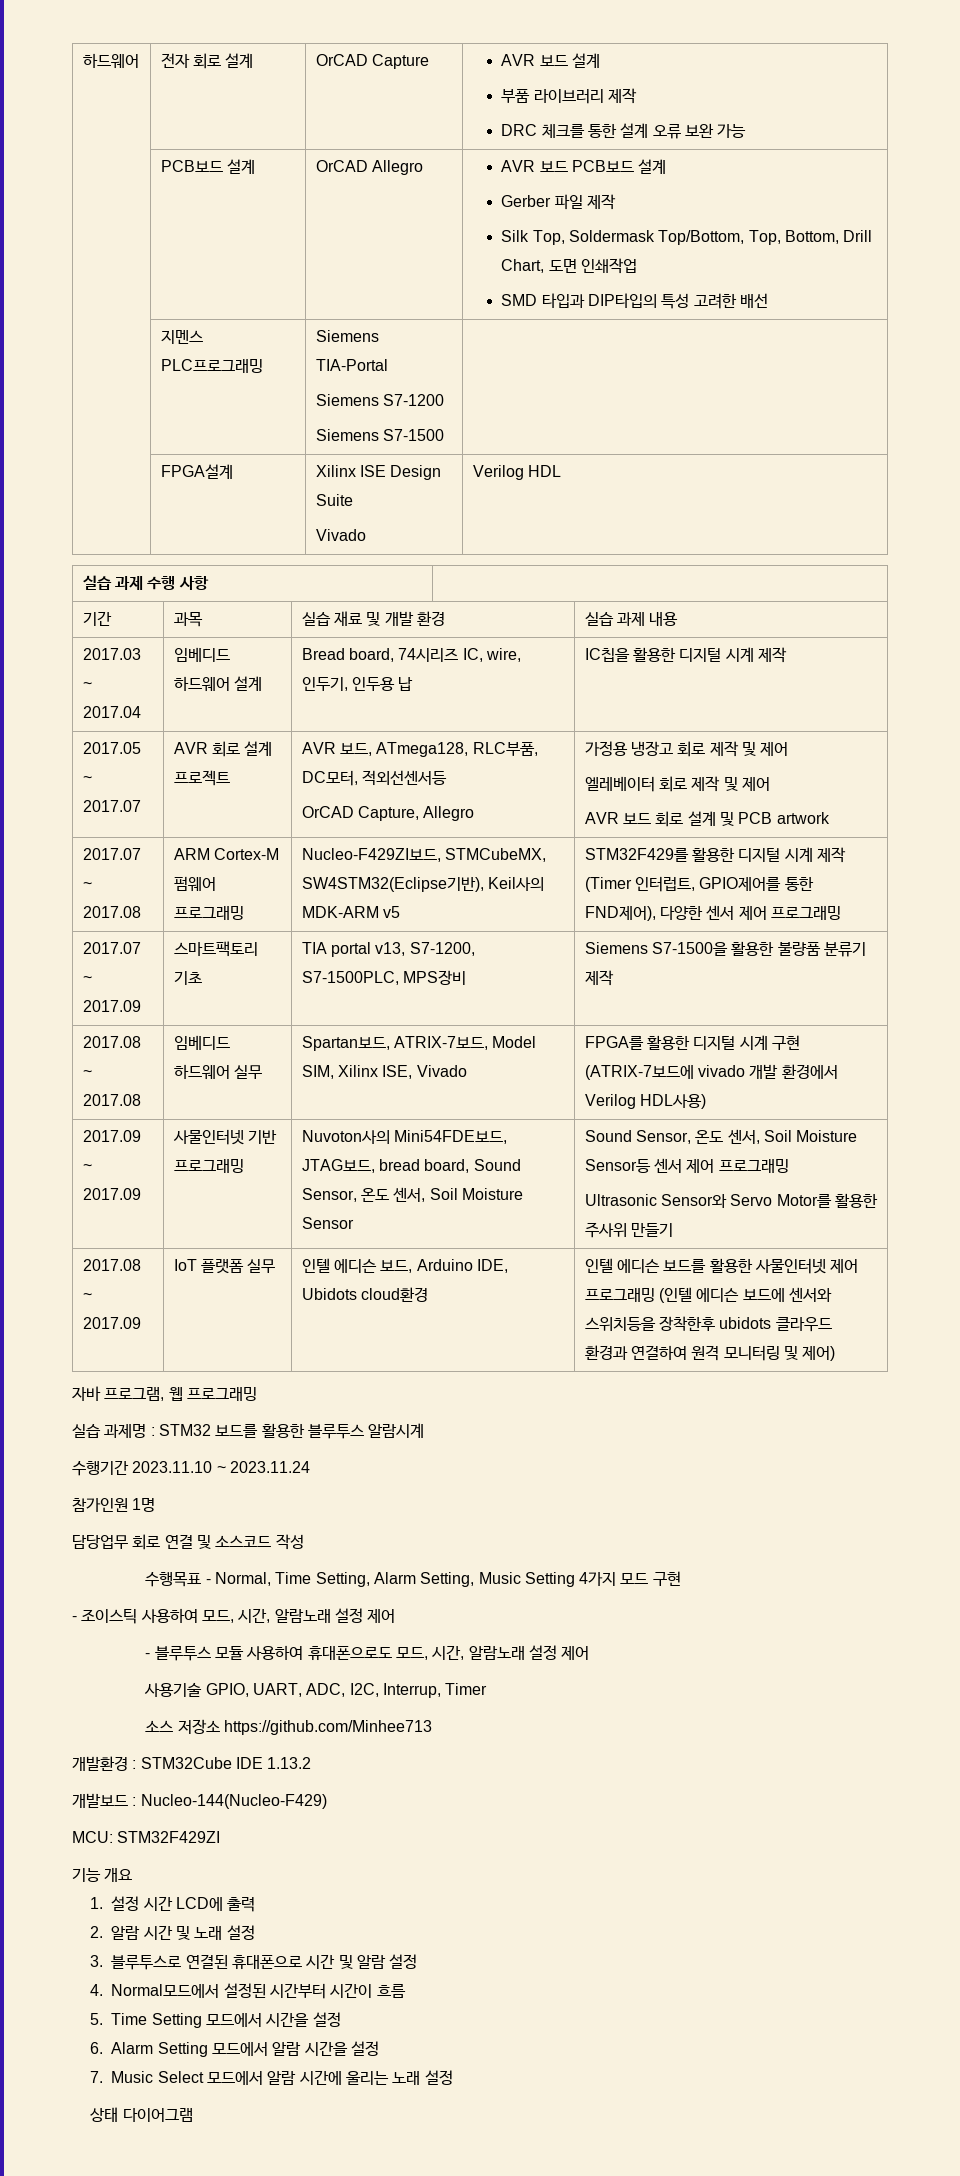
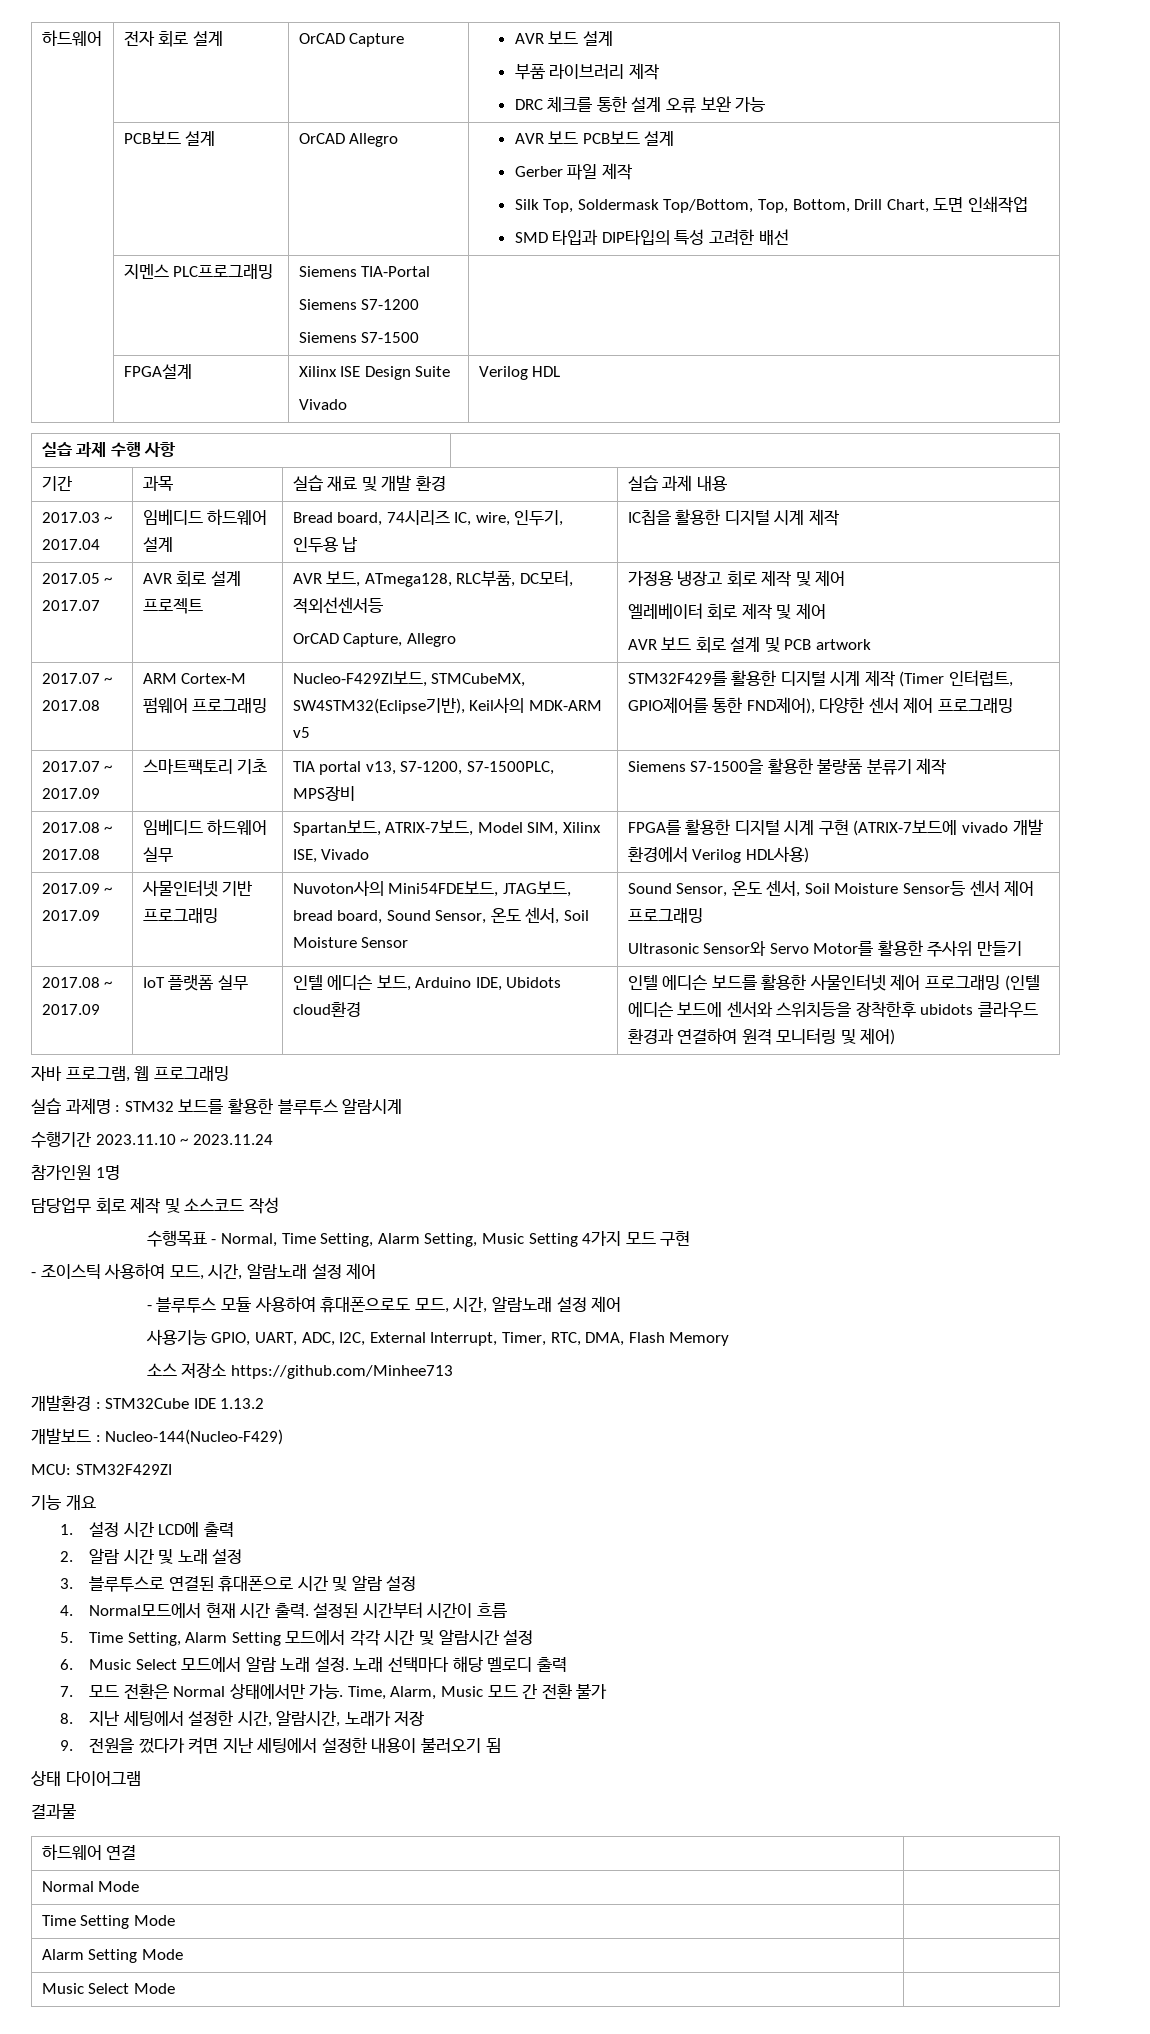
[164,1534,193,1549] 연결 -> [130,1197,161,1214] 제작
[144,1682,203,1697] 사용기술 -> [145,1329,207,1345] 사용기능
[382,1683,488,1698] Interrup, Timer -> [369,1332,730,1346] External Interrupt, Timer, RTC, DMA, Flash Memory
(220, 1991) none -> [205,1603,309,1618] 현재 시간 출력.
[151,2012,341,2028] [90,2041,379,2057] [90,2071,104,2083] Setting 모드에서 시간을 설정 // 6. Alarm Setting 모드에서 알람 시간을 설정 // 7. -> [127,1629,534,1646] [59,1659,73,1670] Setting, Alarm Setting 모드에서 각각 시간 및 알람시간 설정 // 6.
[299,2070,453,2085] [90,2107,193,2122] 시간에 울리는 노래 설정 // 상태 다이어그램 -> [280,1656,567,1672] [59,1684,608,1700] [59,1710,425,1727] [59,1737,501,1754] [31,1771,141,1786] [31,1803,76,1819] [41,1844,137,1860] [41,1881,140,1892] [41,1915,175,1929] [41,1949,183,1963] [41,1983,175,1994] 노래 설정. 노래 선택마다 해당 멜로디 출력 // 7. 모드 전환은 Normal 상태에서만 가능. Time, Alarm, Music 모드 간 전환 불가 // 8. 지난 세팅에서 설정한 시간, 알람시간, 노래가 저장 // 9. 전원을 껐다가 켜면 지난 세팅에서 설정한 내용이 불러오기 됨 // 상태 다이어그램 // 결과물 // 하드웨어 연결 | // Normal Mode | // Time Setting Mode | // Alarm Setting Mode | // Music Select Mode |

